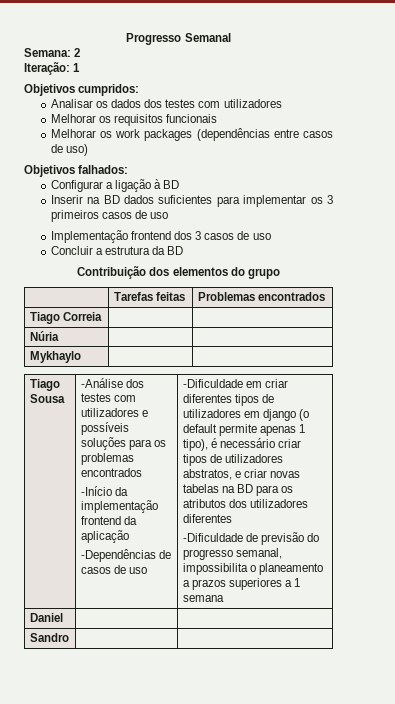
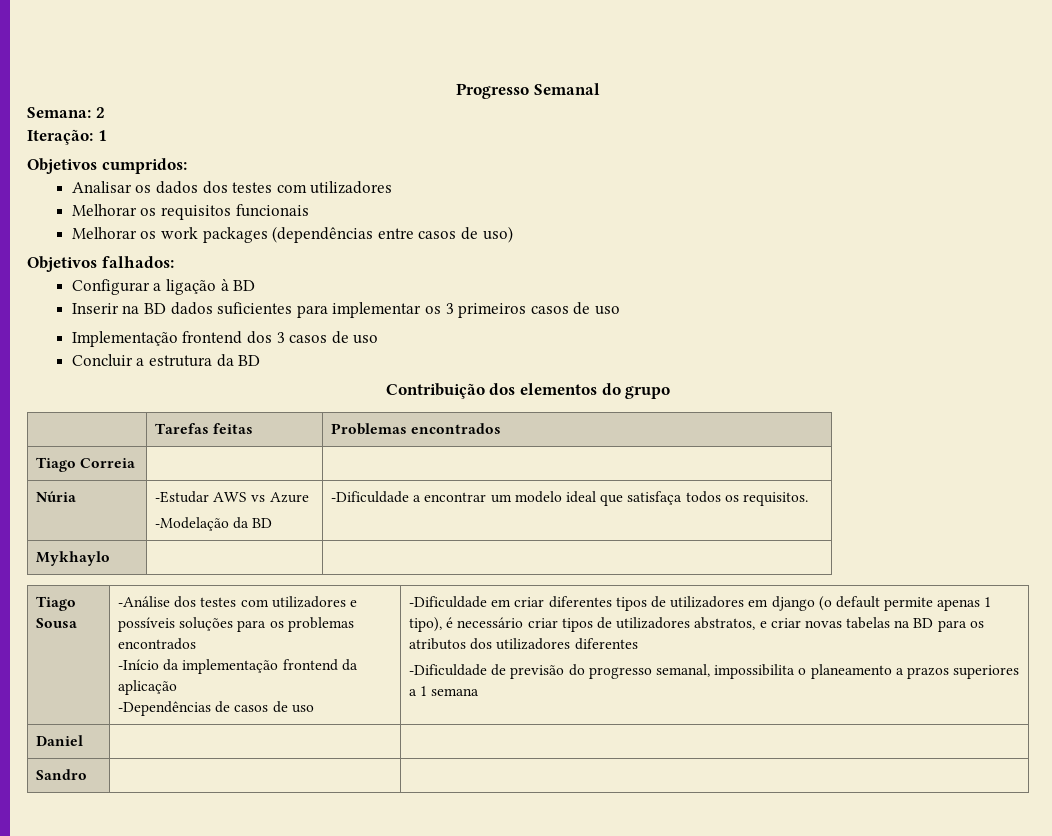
(59, 336) | -> [155,491,309,503] [155,517,273,531] [331,491,808,506] -Estudar AWS vs Azure // -Modelação da BD | -Dificuldade a encontrar um modelo ideal que satisfaça todos os requisitos.

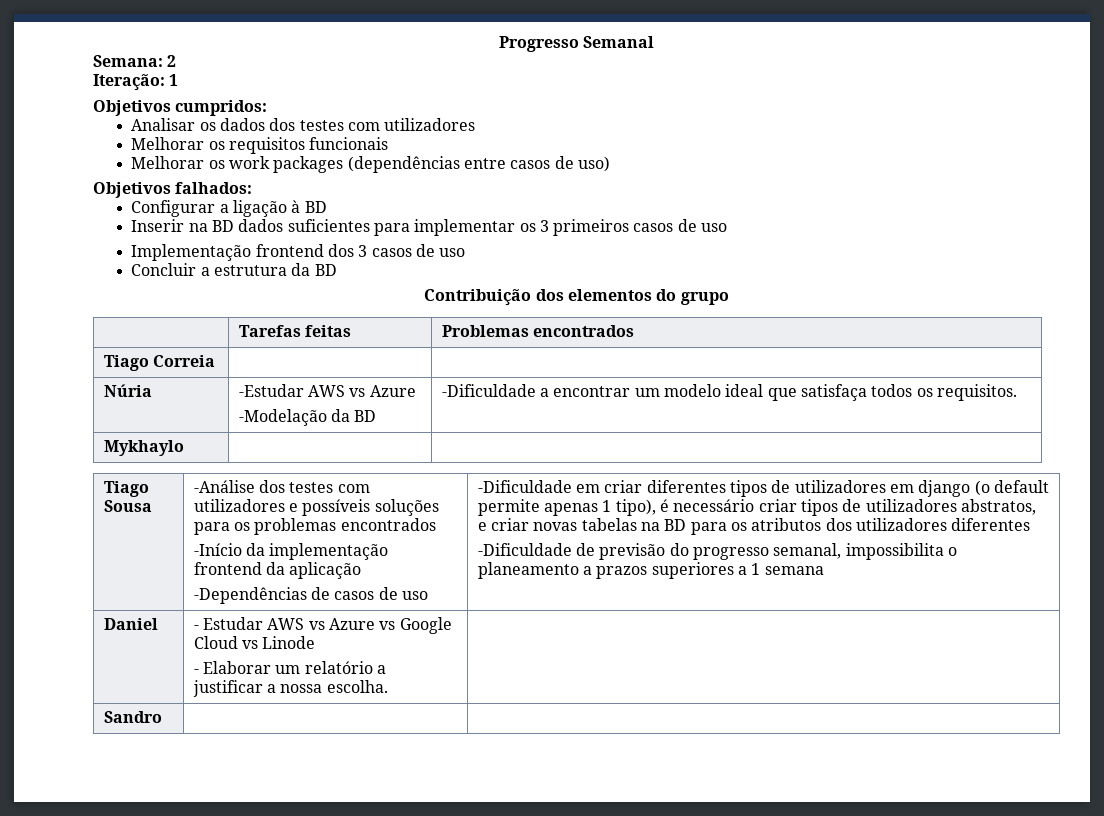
(84, 740) none -> [193,617,452,634] [193,636,316,649] [193,661,387,674] [192,680,388,697] - Estudar AWS vs Azure vs Google Cloud vs Linode // - Elaborar um relatório a justificar a nossa escolha.

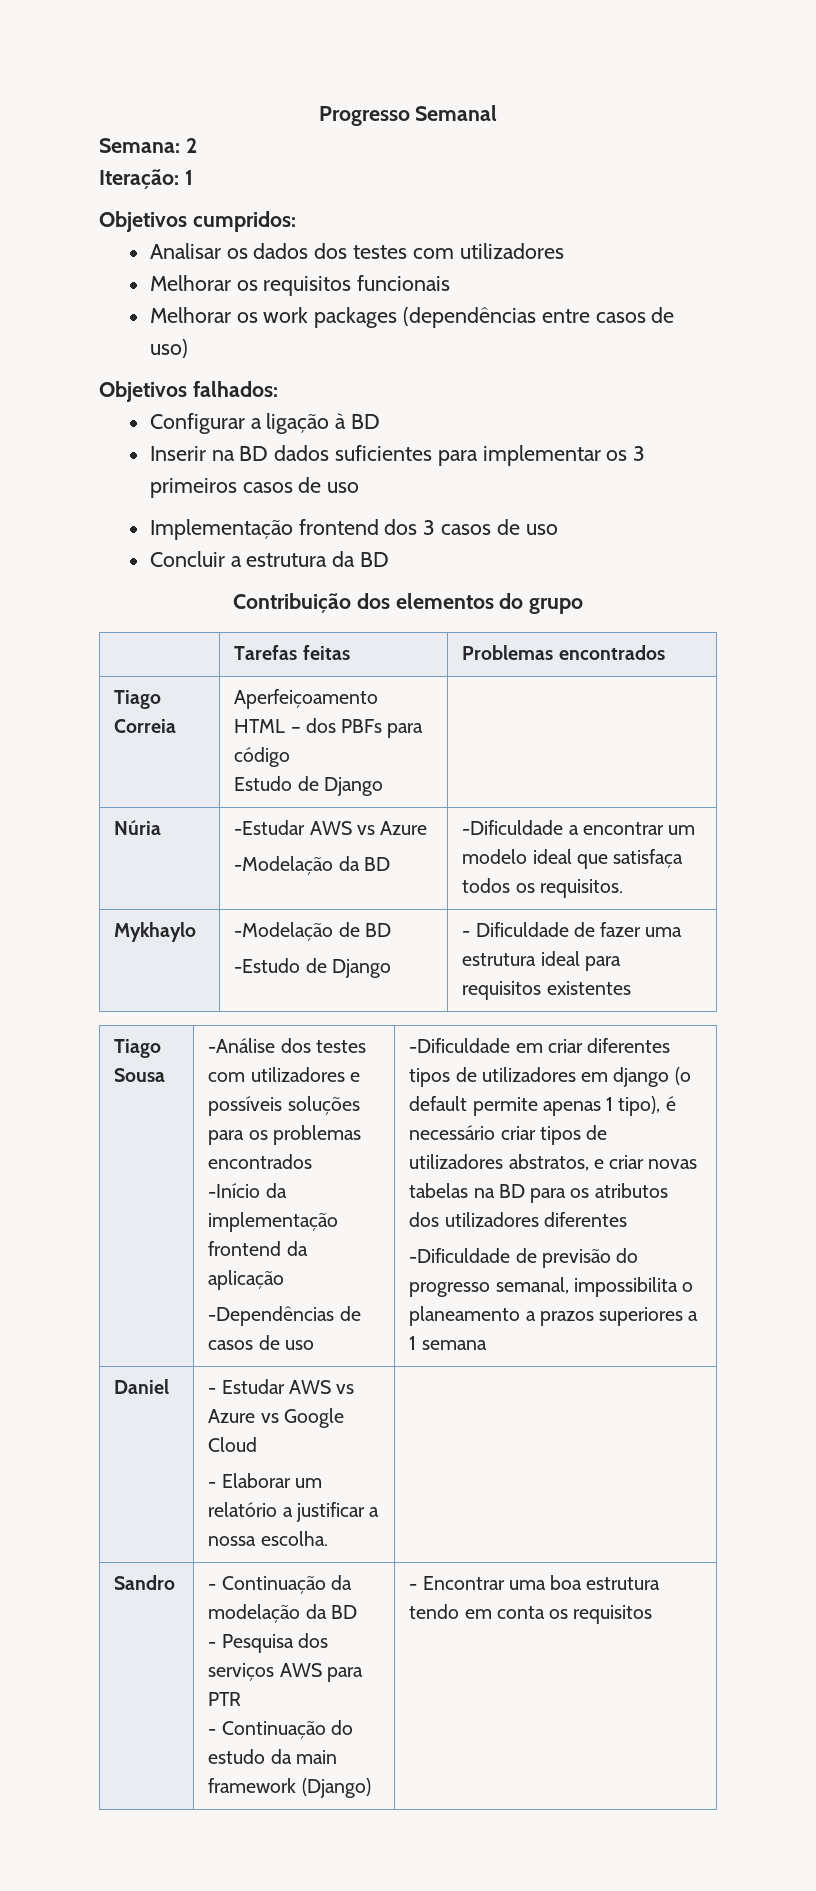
(216, 361) none -> [234,689,379,709] [234,718,424,738] [234,747,291,767] [234,776,383,796] Aperfeiçoamento HTML – dos PBFs para código // Estudo de Django
(184, 448) | -> [234,922,391,941] [234,958,391,978] [462,922,683,937] [462,951,621,971] [462,981,631,1000] -Modelação de BD // -Estudo de Django | - Dificuldade de fazer uma estrutura ideal para requisitos existentes
[242,636,316,649] vs Linode -> (258, 1444) none
(162, 717) | -> [208,1575,352,1594] [208,1604,357,1623] [208,1633,328,1653] [208,1663,363,1682] [208,1692,242,1706] [208,1720,353,1739] [208,1749,337,1764] [208,1778,371,1798] [409,1575,661,1590] [409,1604,653,1624] - Continuação da modelação da BD // - Pesquisa dos serviços AWS para PTR // - Continuação do estudo da main framework (Django) | - Encontrar uma boa estrutura tendo em conta os requisitos

